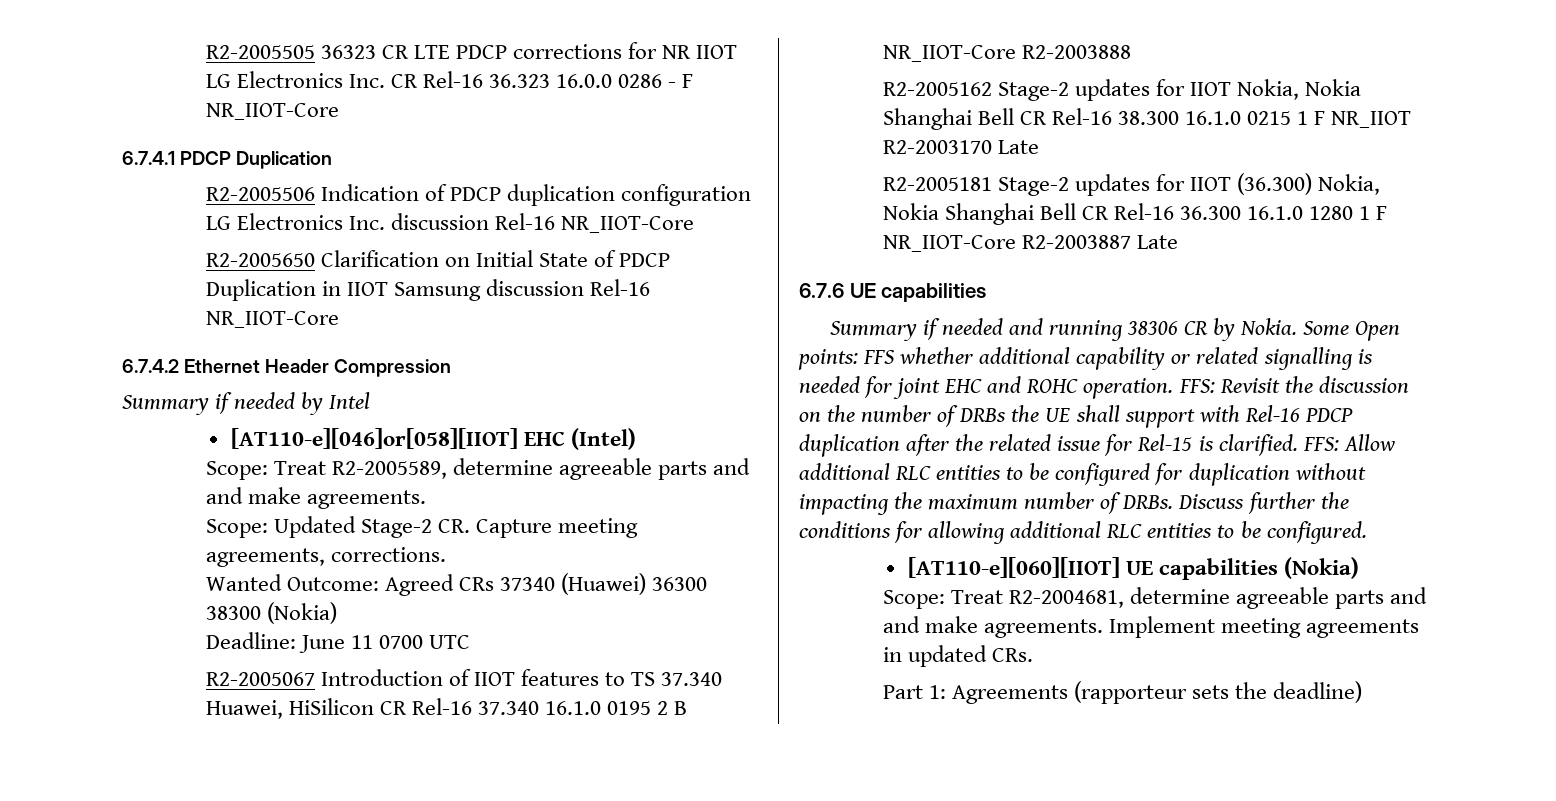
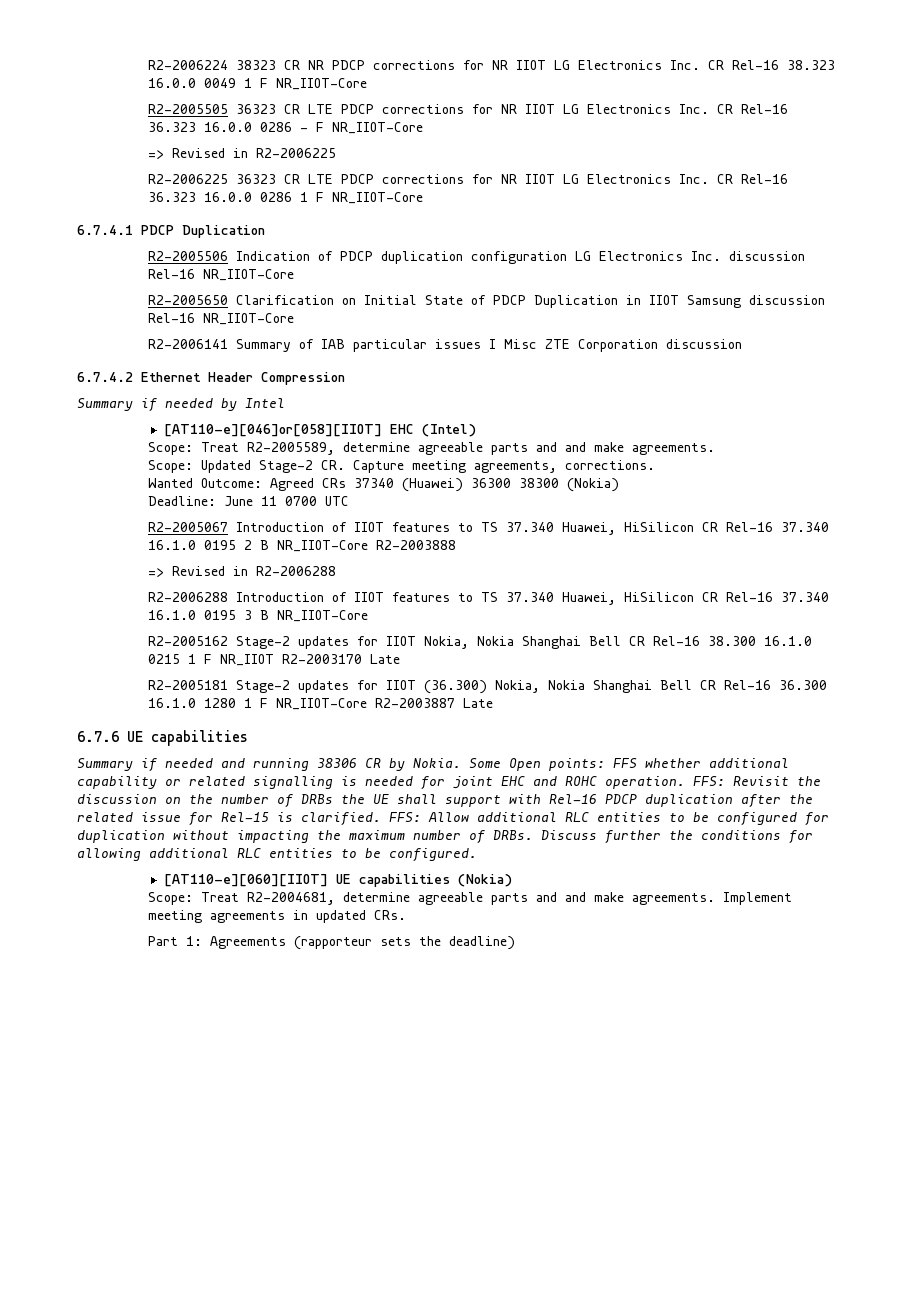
(205, 52) none -> [148,60,836,70] [148,78,368,90] R2-2006224 38323 CR NR PDCP corrections for NR IIOT LG Electronics Inc. CR Rel-16 38.323 16.0.0 0049 1 F NR_IIOT-Core //
(339, 111) none -> [148,148,337,159] [148,174,789,184] [148,192,424,204] // => Revised in R2-2006225 // R2-2006225 36323 CR LTE PDCP corrections for NR IIOT LG Electronics Inc. CR Rel-16 36.323 16.0.0 0286 1 F NR_IIOT-Core
(339, 319) none -> [148,339,743,352] // R2-2006141 Summary of IAB particular issues I Misc ZTE Corporation discussion
(1131, 52) none -> [148,566,337,577] [148,592,830,605] [148,610,369,622] // => Revised in R2-2006288 // R2-2006288 Introduction of IIOT features to TS 37.340 Huawei, HiSilicon CR Rel-16 37.340 16.1.0 0195 3 B NR_IIOT-Core

